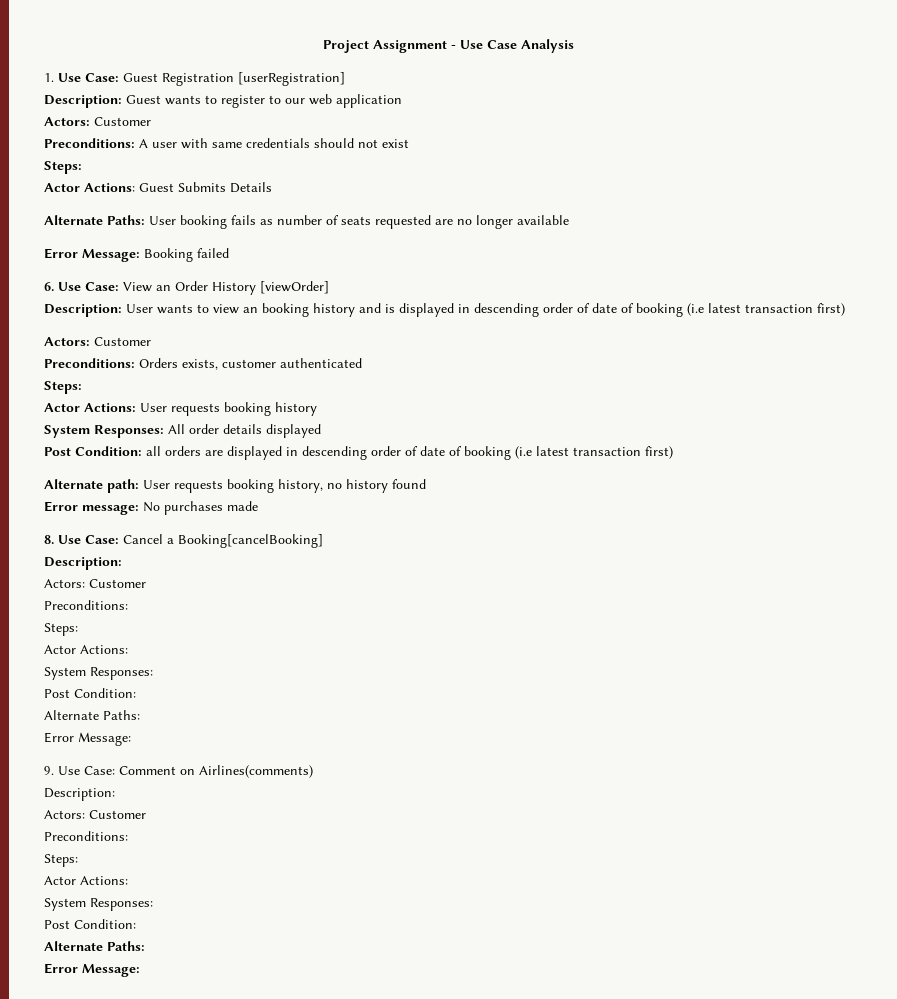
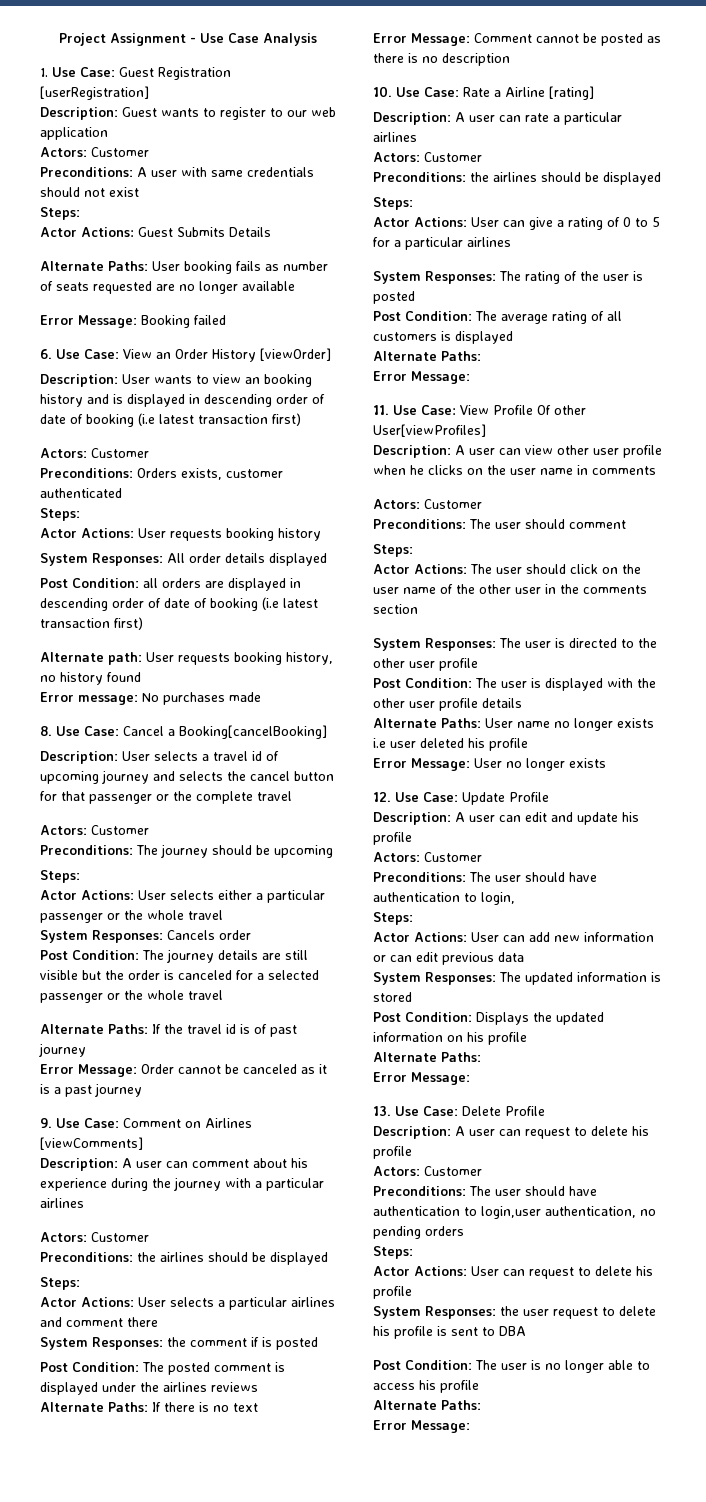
[44,579,146,588] [44,600,128,610] [44,623,78,636] [44,645,128,654] [44,667,153,680] [44,688,136,698] [44,710,140,720] [44,732,131,746] [44,765,313,778] [44,788,115,801] [44,810,146,819] [44,831,128,841] [44,854,78,867] [44,876,128,885] [44,898,153,911] [44,919,136,929] // Actors: Customer // Preconditions: // Steps: // Actor Actions: // System Responses: // Post Condition: // Alternate Paths: // Error Message: // 9. Use Case: Comment on Airlines(comments) // Description: // Actors: Customer // Preconditions: // Steps: // Actor Actions: // System Responses: // Post Condition: -> [122,751,279,761] [40,770,334,784] [40,791,292,804] [40,825,149,835] [40,844,333,858] [40,870,80,883] [40,890,325,903] [40,910,223,923] [40,930,251,943] [40,949,308,963] [40,970,319,980] [40,990,223,1003] [40,1024,297,1037] [39,1043,86,1057] [40,1064,327,1077] [40,1083,142,1097] [40,1118,252,1128] [40,1137,143,1150] [40,1158,308,1171] [40,1177,324,1191] [40,1198,84,1208] [40,1232,149,1242] [40,1252,328,1265] [40,1277,80,1290] [40,1297,335,1310] [40,1317,158,1327] [40,1337,318,1350] [40,1362,285,1375] [40,1382,258,1395] [40,1402,258,1412] [373,33,661,46] [373,53,510,66] [373,86,594,100] [373,112,622,125] [373,132,417,142] [373,152,482,162] [373,172,661,185] [373,197,413,210] [373,217,660,230] [373,237,511,250] [373,271,643,284] [373,291,415,304] [373,311,622,324] [373,331,513,344] [373,351,481,361] [373,371,470,384] [373,405,586,415] [373,424,486,437] [373,445,662,458] [373,465,656,475] [373,499,482,509] [373,519,626,529] [373,544,413,557] [373,564,641,574] [373,584,647,594] [373,604,418,614] [373,638,657,651] [373,658,478,671] [373,678,656,691] [373,698,522,711] [373,718,654,731] [373,738,528,751] [373,758,606,771] [373,792,549,805] [373,812,639,825] [373,832,412,845] [373,852,482,862] [373,872,597,882] [373,892,515,905] [373,912,413,925] [373,932,654,942] [373,952,524,965] [373,972,661,985] [373,992,412,1002] [373,1012,604,1025] [373,1032,527,1045] [373,1052,481,1062] [373,1072,470,1085] [373,1106,545,1116] [373,1126,649,1139] [373,1146,412,1159] [373,1166,482,1176] [373,1186,597,1196] [373,1206,656,1219] [373,1226,464,1239] [373,1246,413,1259] [373,1266,653,1279] [373,1286,412,1299] [373,1306,656,1319] [373,1326,526,1339] [373,1360,650,1373] [373,1380,479,1393] User selects a travel id of upcoming journey and selects the cancel button for that passenger or the complete travel // Actors: Customer // Preconditions: The journey should be upcoming // Steps: // Actor Actions: User selects either a particular passenger or the whole travel // System Responses: Cancels order // Post Condition: The journey details are still visible but the order is canceled for a selected passenger or the whole travel // Alternate Paths: If the travel id is of past journey // Error Message: Order cannot be canceled as it is a past journey // 9. Use Case: Comment on Airlines [viewComments] // Description: A user can comment about his experience during the journey with a particular airlines // Actors: Customer // Preconditions: the airlines should be displayed // Steps: // Actor Actions: User selects a particular airlines and comment there // System Responses: the comment if is posted // Post Condition: The posted comment is displayed under the airlines reviews // Alternate Paths: If there is no text // Error Message: Comment cannot be posted as there is no description // 10. Use Case: Rate a Airline [rating] // Description: A user can rate a particular airlines // Actors: Customer // Preconditions: the airlines should be displayed // Steps: // Actor Actions: User can give a rating of 0 to 5 for a particular airlines // System Responses: The rating of the user is posted // Post Condition: The average rating of all customers is displayed // Alternate Paths: // Error Message: // 11. Use Case: View Profile Of other User[viewProfiles] // Description: A user can view other user profile when he clicks on the user name in comments // Actors: Customer // Preconditions: The user should comment // Steps: // Actor Actions: The user should click on the user name of the other user in the comments section // System Responses: The user is directed to the other user profile // Post Condition: The user is displayed with the other user profile details // Alternate Paths: User name no longer exists i.e user deleted his profile // Error Message: User no longer exists // 12. Use Case: Update Profile // Description: A user can edit and update his profile // Actors: Customer // Preconditions: The user should have authentication to login, // Steps: // Actor Actions: User can add new information or can edit previous data // System Responses: The updated information is stored // Post Condition: Displays the updated information on his profile // Alternate Paths: // Error Message: // 13. Use Case: Delete Profile // Description: A user can request to delete his profile // Actors: Customer // Preconditions: The user should have authentication to login,user authentication, no pending orders // Steps: // Actor Actions: User can request to delete his profile // System Responses: the user request to delete his profile is sent to DBA // Post Condition: The user is no longer able to access his profile

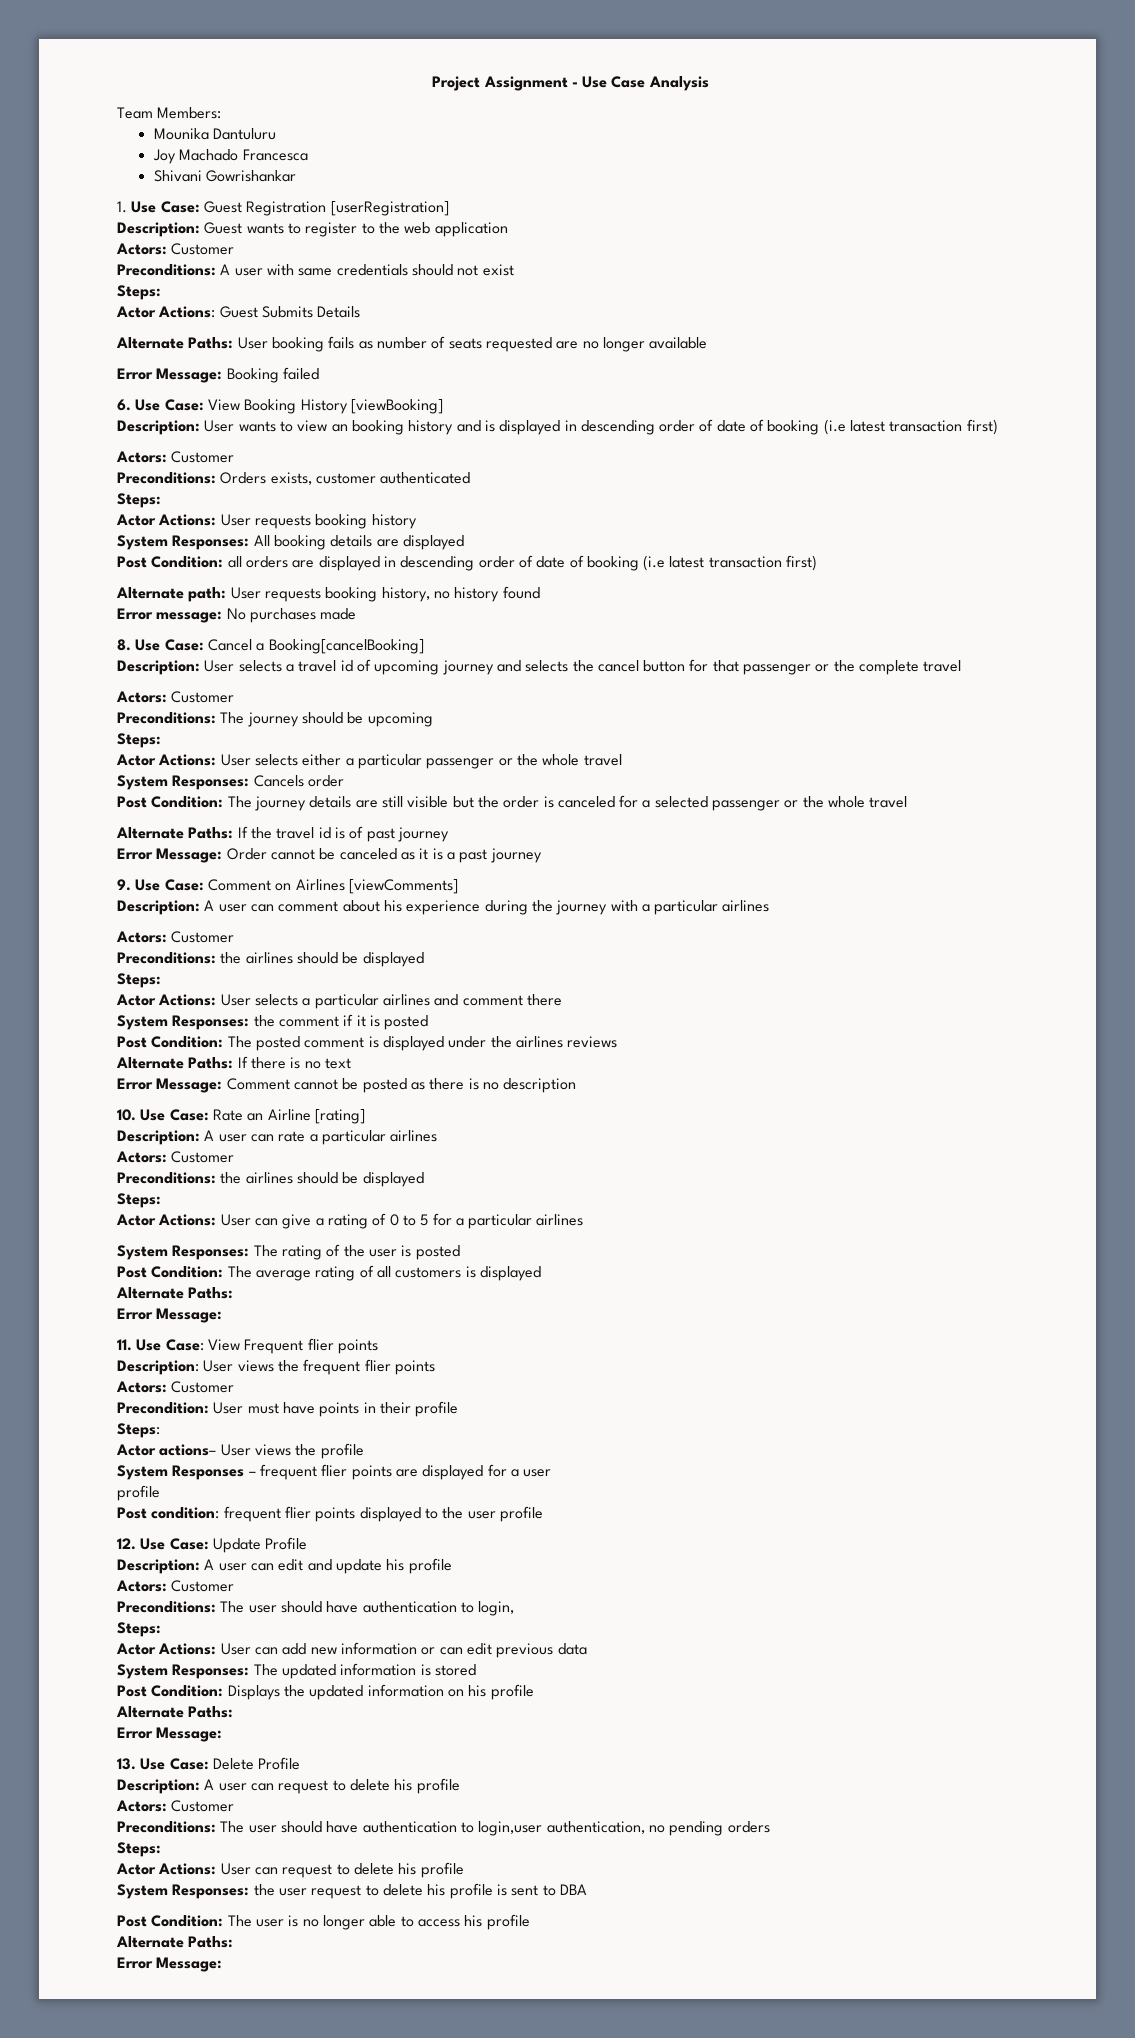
(317, 39) none -> [117,107,222,119] [153,128,277,140] [152,149,308,164] [153,170,297,182] // Team Members: // Mounika Dantuluru // Joy Machado Francesca // Shivani Gowrishankar
[287,110,307,117] our -> [378,222,400,234] the
[156,348,331,362] an Order History [viewOrder] -> [244,399,443,414] Booking History [viewBooking]
[189,553,265,563] order details -> [273,535,399,550] booking details are
(259, 1342) none -> [356,1015,366,1027] it
[494,90,501,97] a -> [247,1113,264,1121] an
[493,405,586,415] [373,424,486,437] [373,445,662,458] [373,465,656,475] [373,499,482,509] [373,519,626,529] [373,544,413,557] [373,564,641,574] [373,584,647,594] [373,604,418,614] [373,638,657,651] [373,658,478,671] [373,678,656,691] [373,698,522,711] [373,718,654,731] [373,738,528,751] [373,758,606,771] Profile Of other User[viewProfiles] // Description: A user can view other user profile when he clicks on the user name in comments // Actors: Customer // Preconditions: The user should comment // Steps: // Actor Actions: The user should click on the user name of the other user in the comments section // System Responses: The user is directed to the other user profile // Post Condition: The user is displayed with the other user profile details // Alternate Paths: User name no longer exists i.e user deleted his profile // Error Message: User no longer exists -> [244,1338,378,1354] [117,1359,435,1375] [116,1381,235,1393] [117,1401,459,1417] [117,1423,160,1438] [116,1443,364,1459] [117,1464,552,1480] [117,1485,160,1501] [117,1506,543,1522] Frequent flier points // Description: User views the frequent flier points // Actors: Customer // Precondition: User must have points in their profile // Steps: // Actor actions– User views the profile // System Responses – frequent flier points are displayed for a user // profile // Post condition: frequent flier points displayed to the user profile

